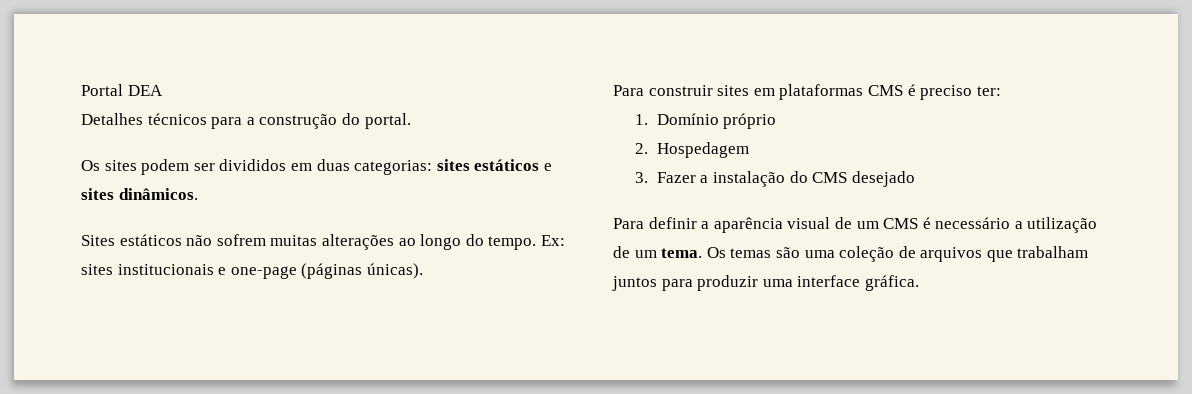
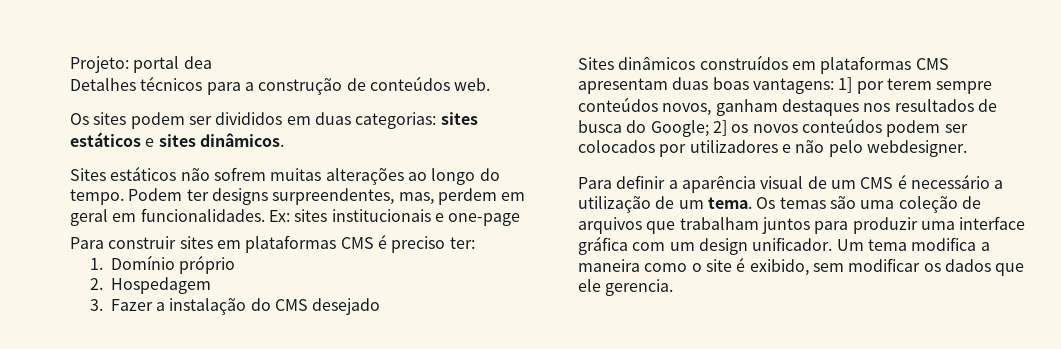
[81,84,163,96] Portal DEA -> [70,56,212,73] Projeto: portal dea
[341,113,411,129] do portal. -> [346,76,491,91] de conteúdos web.
(537, 243) none -> [128,188,526,205] [70,208,265,226] Podem ter designs surpreendentes, mas, perdem em geral em funcionalidades.
[301,263,423,279] (páginas únicas). -> (521, 219) none
(915, 179) none -> [578,55,949,74] [578,77,993,94] [578,97,997,116] [578,118,968,137] [578,140,967,157] // Sites dinâmicos construídos em plataformas CMS apresentam duas boas vantagens: 1] por terem sempre conteúdos novos, ganham destaques nos resultados de busca do Google; 2] os novos conteúdos podem ser colocados por utilizadores e não pelo webdesigner.
[864,275,919,291] gráfica. -> [578,236,990,255] [578,257,1025,276] [578,279,674,296] gráfica com um design unificador. Um tema modifica a maneira como o site é exibido, sem modificar os dados que ele gerencia.

